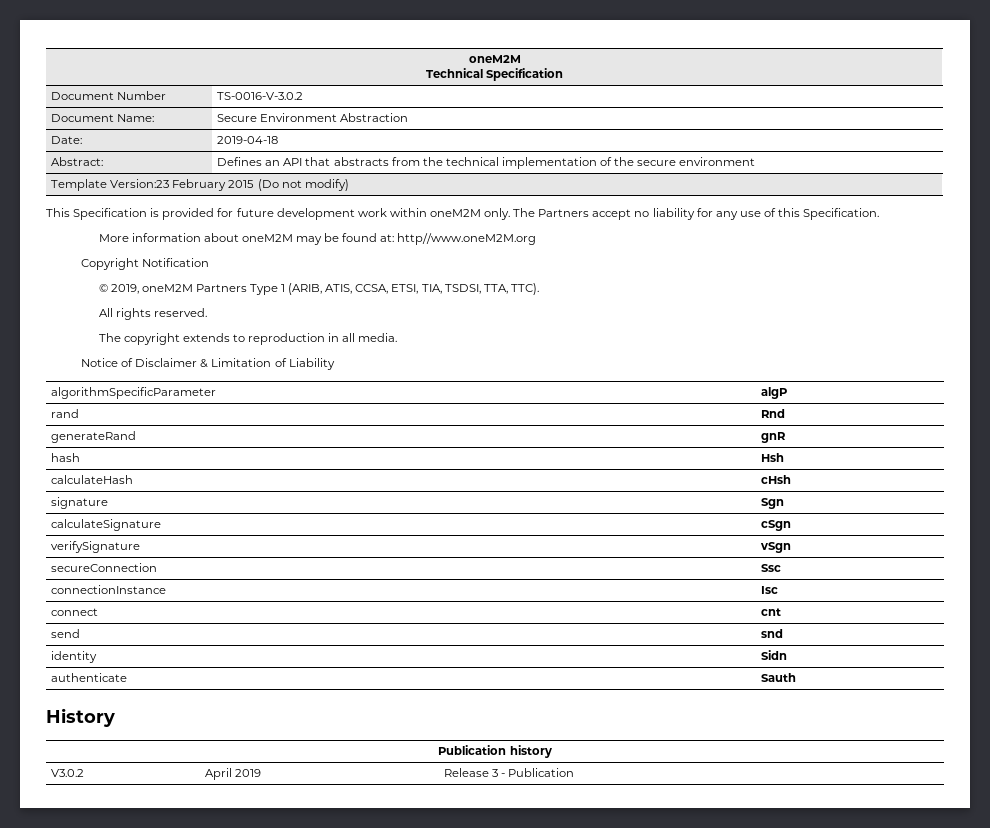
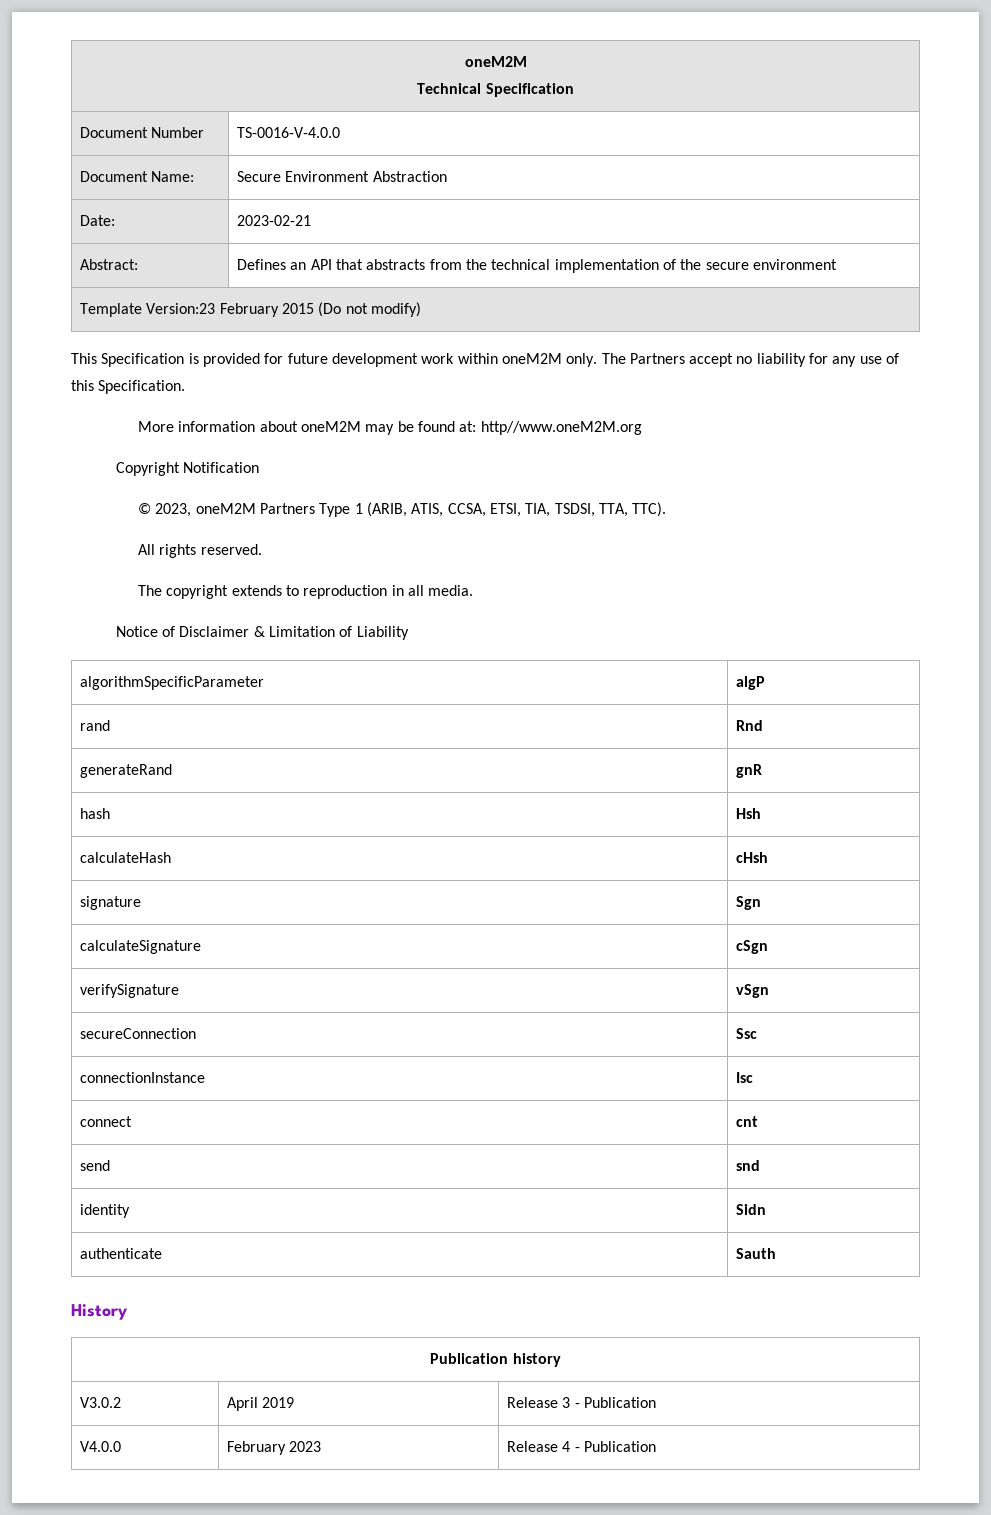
[217,92,304,100] TS-0016-V-3.0.2 -> [237,127,341,138] TS-0016-V-4.0.0
[217,136,279,144] 2019-04-18 -> [237,215,312,226] 2023-02-21
[110,284,139,294] 2019, -> [155,503,192,517] 2023,
(575, 772) none -> [80,1441,122,1452] [227,1441,322,1455] [507,1441,657,1452] // V4.0.0 | February 2023 | Release 4 - Publication

